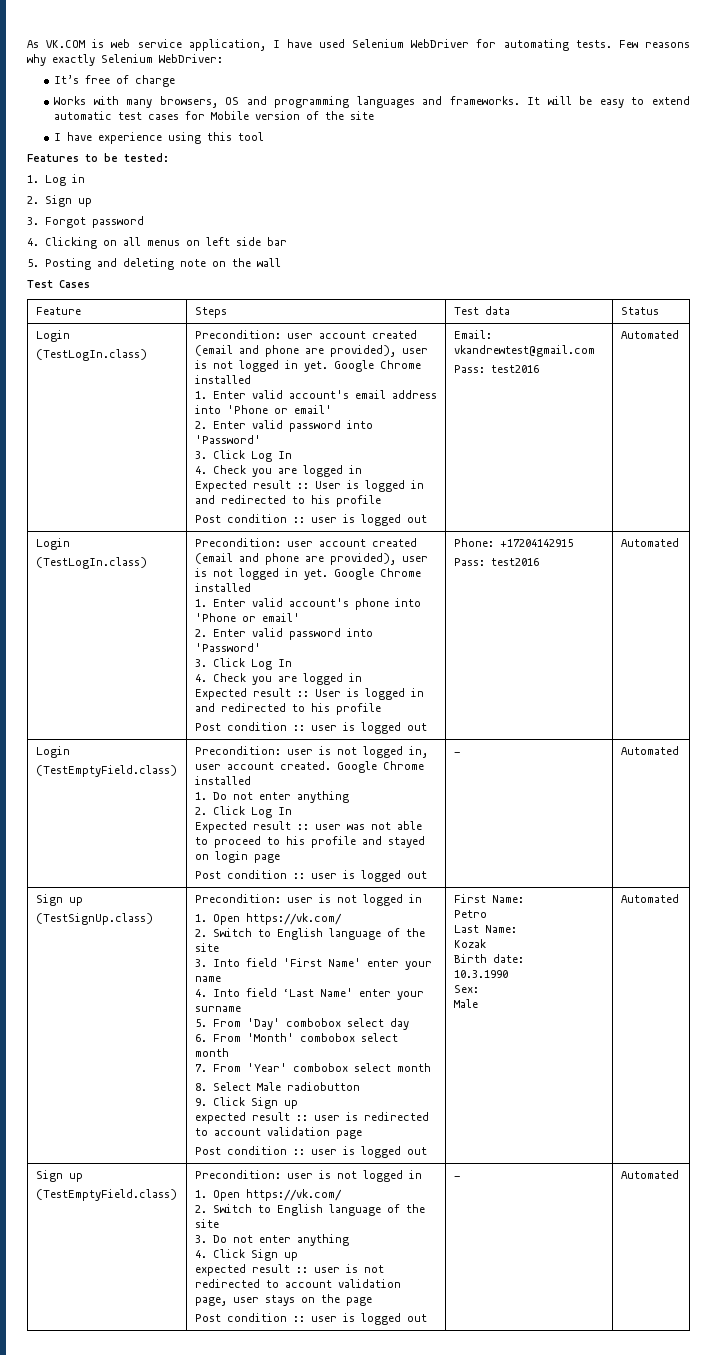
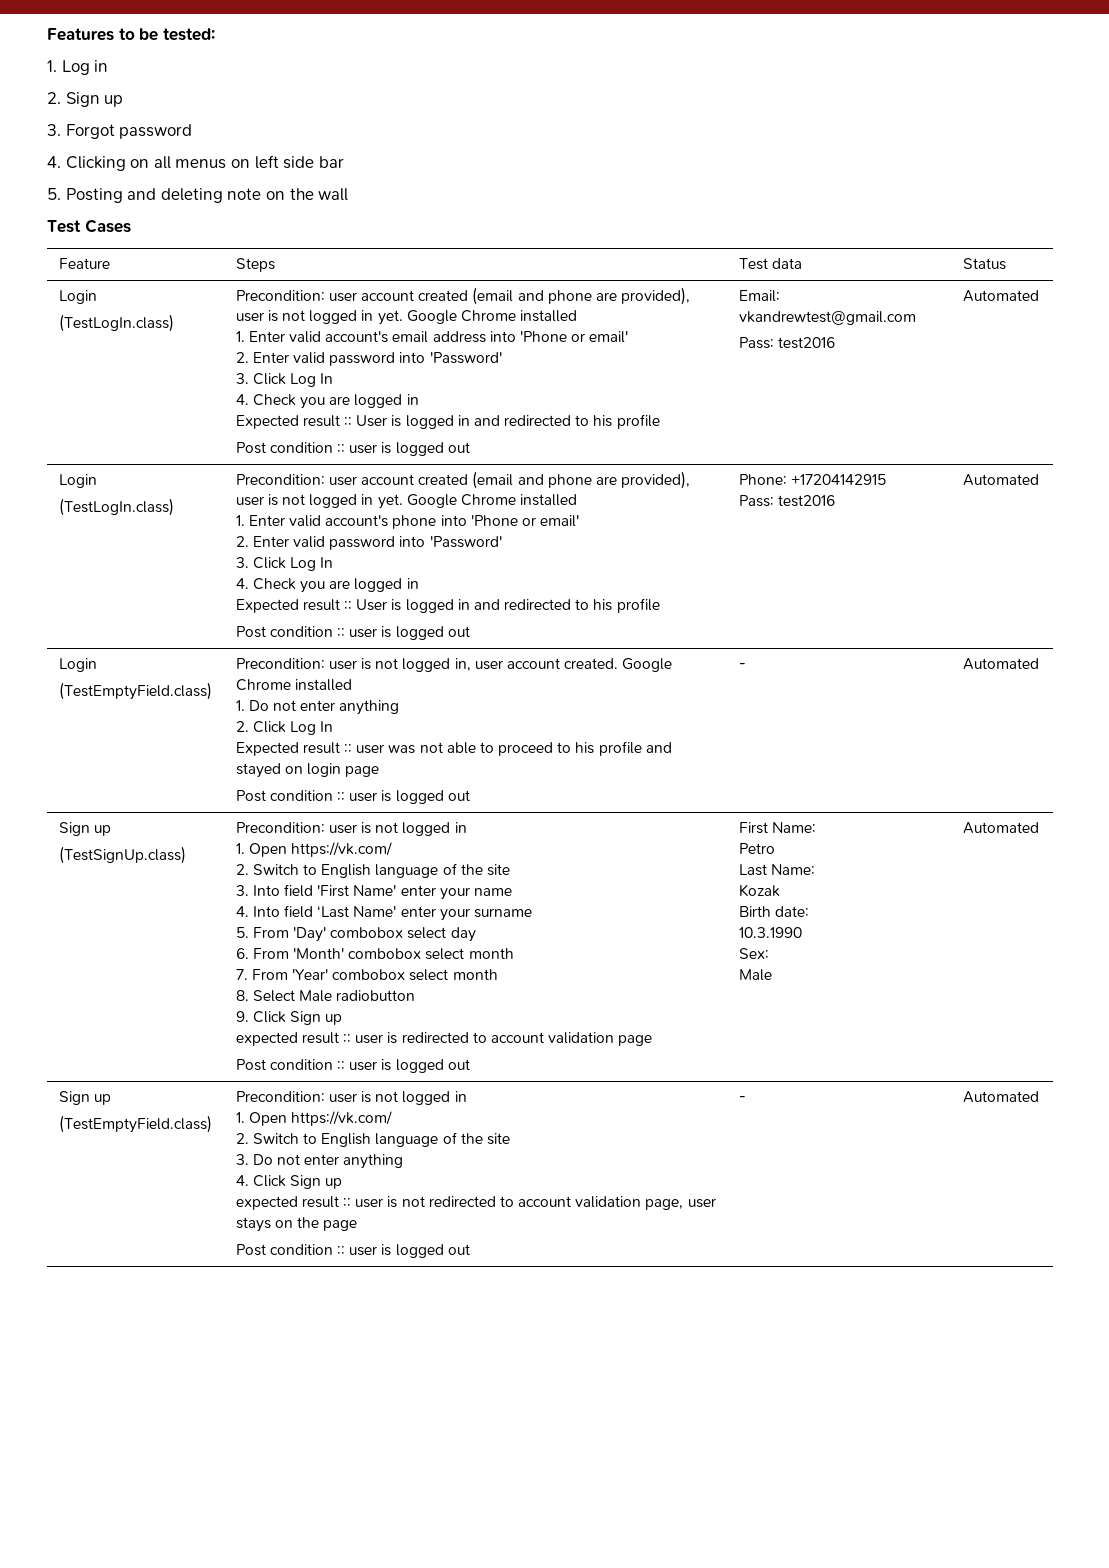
[27,39,690,51] [27,54,223,66] [53,75,175,87] [53,96,690,108] [53,111,374,120] [53,132,264,144] As VK.COM is web service application, I have used Selenium WebDriver for automating tests. Few reasons why exactly Selenium WebDriver: // It’s free of charge // Works with many browsers, OS and programming languages and frameworks. It will be easy to extend automatic test cases for Mobile version of the site // I have experience using this tool // -> (47, 34) none

